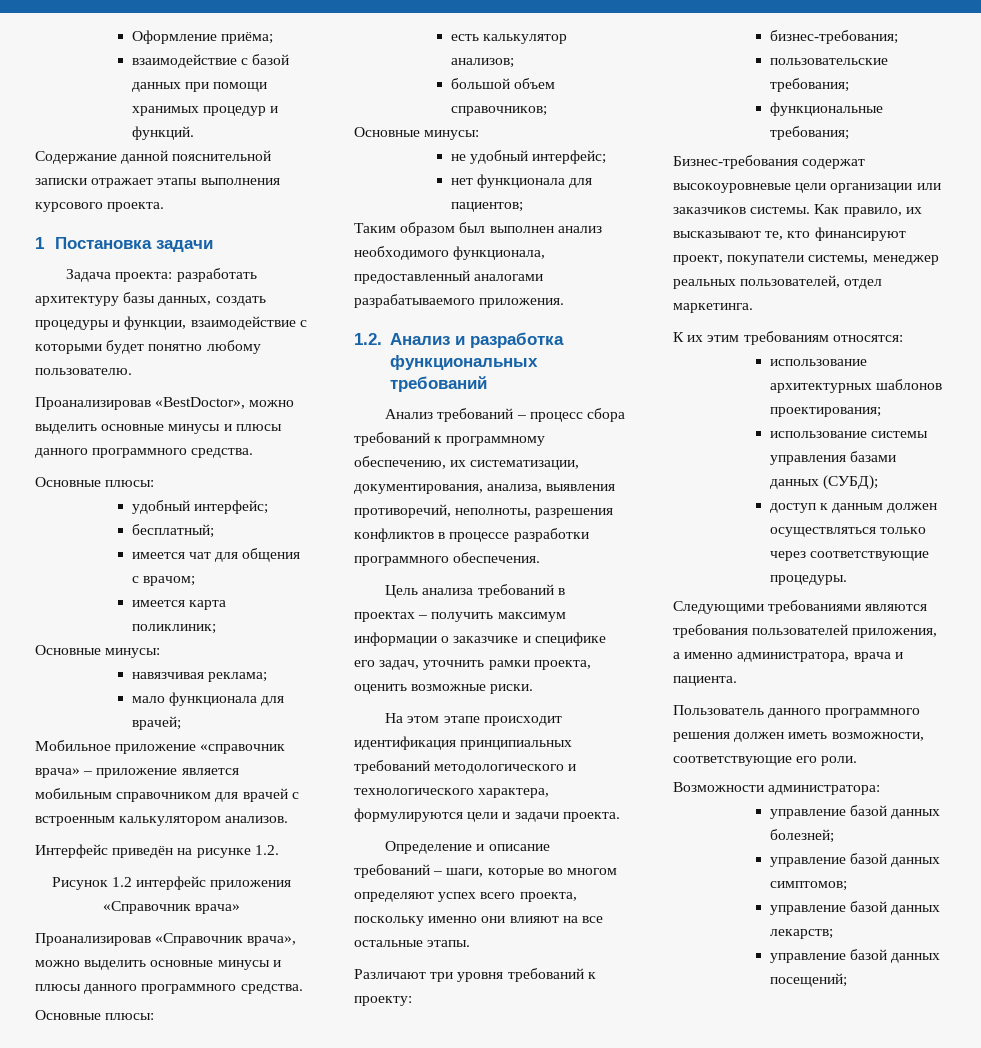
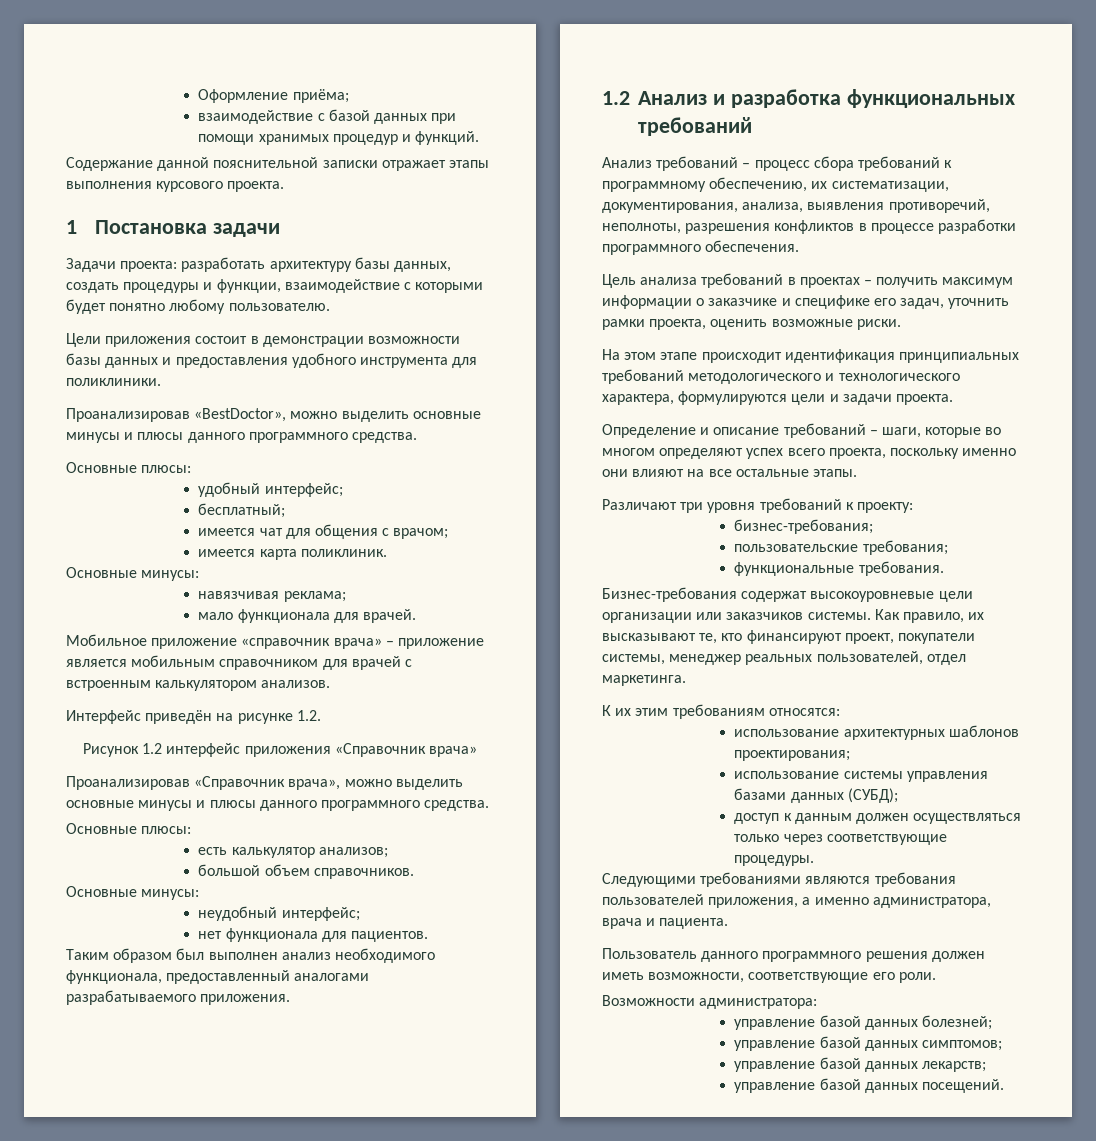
[66,269,112,282] Задача -> [66,258,116,272] Задачи
(132, 371) none -> [66,333,460,347] [66,353,478,368] [66,378,161,386] // Цели приложения состоит в демонстрации возможности базы данных и предоставления удобного инструмента для поликлиники.
[131,624,216,634] поликлиник; -> [300,549,387,557] поликлиник.
[131,716,181,730] врачей; -> [362,609,416,623] врачей.
[450,106,547,116] [354,127,480,140] [450,150,528,164] справочников; // Основные минусы: // не удобный -> [313,868,414,879] [66,886,200,900] [198,906,278,921] справочников. // Основные минусы: // неудобный
[450,202,523,212] пациентов; -> [350,931,428,942] пациентов.
[354,333,382,345] 1.2. -> [602,91,630,105] 1.2
[769,126,849,140] требования; -> [858,561,944,576] требования.
[769,973,847,987] посещений; -> [921,1079,1004,1093] посещений.

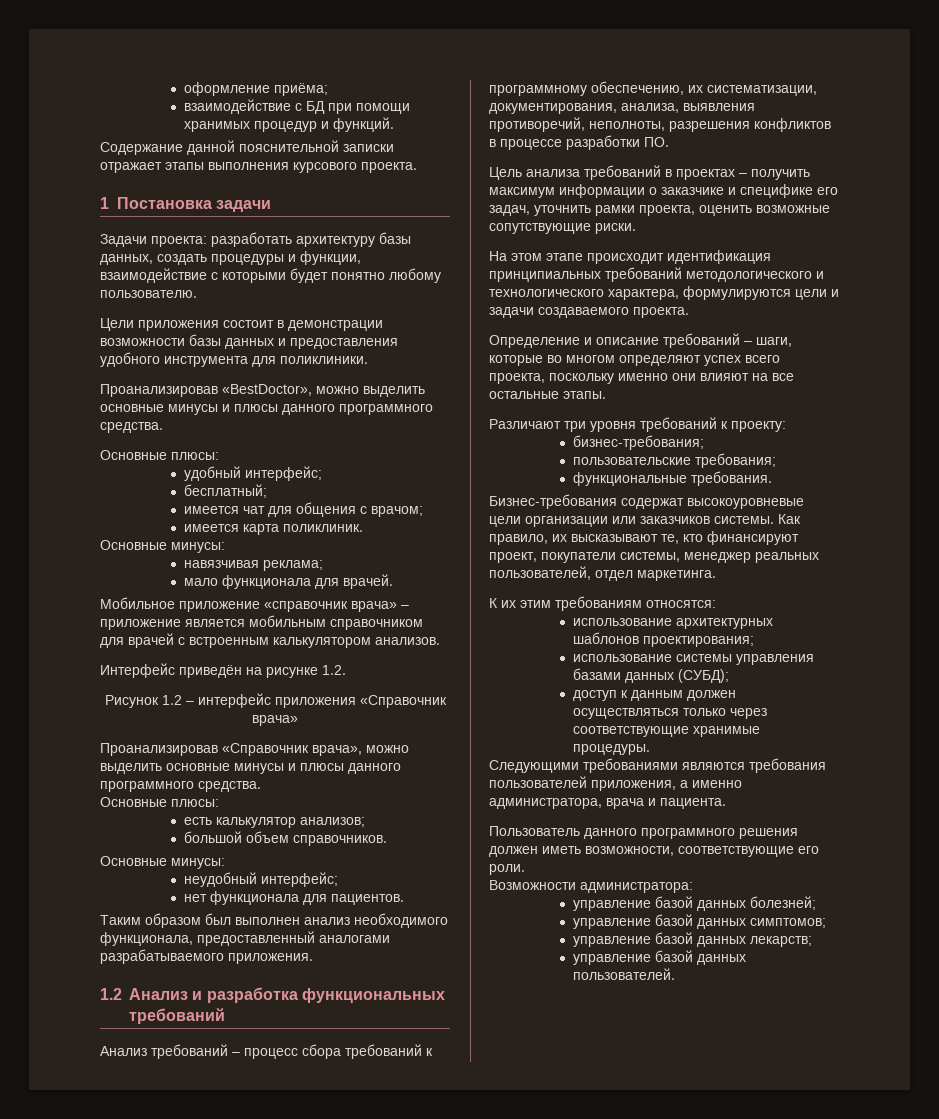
[198,89,289,103] Оформление -> [183,82,270,96] оформление
[328,109,427,124] базой данных -> [305,101,325,114] БД
(163, 748) none -> [185,701,194,705] –
[602,240,800,255] программного обеспечения. -> [644,137,669,147] ПО.
(853, 323) none -> [489,223,591,234] сопутствующие
(892, 399) none -> [538,307,629,318] создаваемого
(947, 839) none -> [692,726,760,737] хранимые
[921,1079,1004,1093] посещений. -> [572,968,675,980] пользователей.

